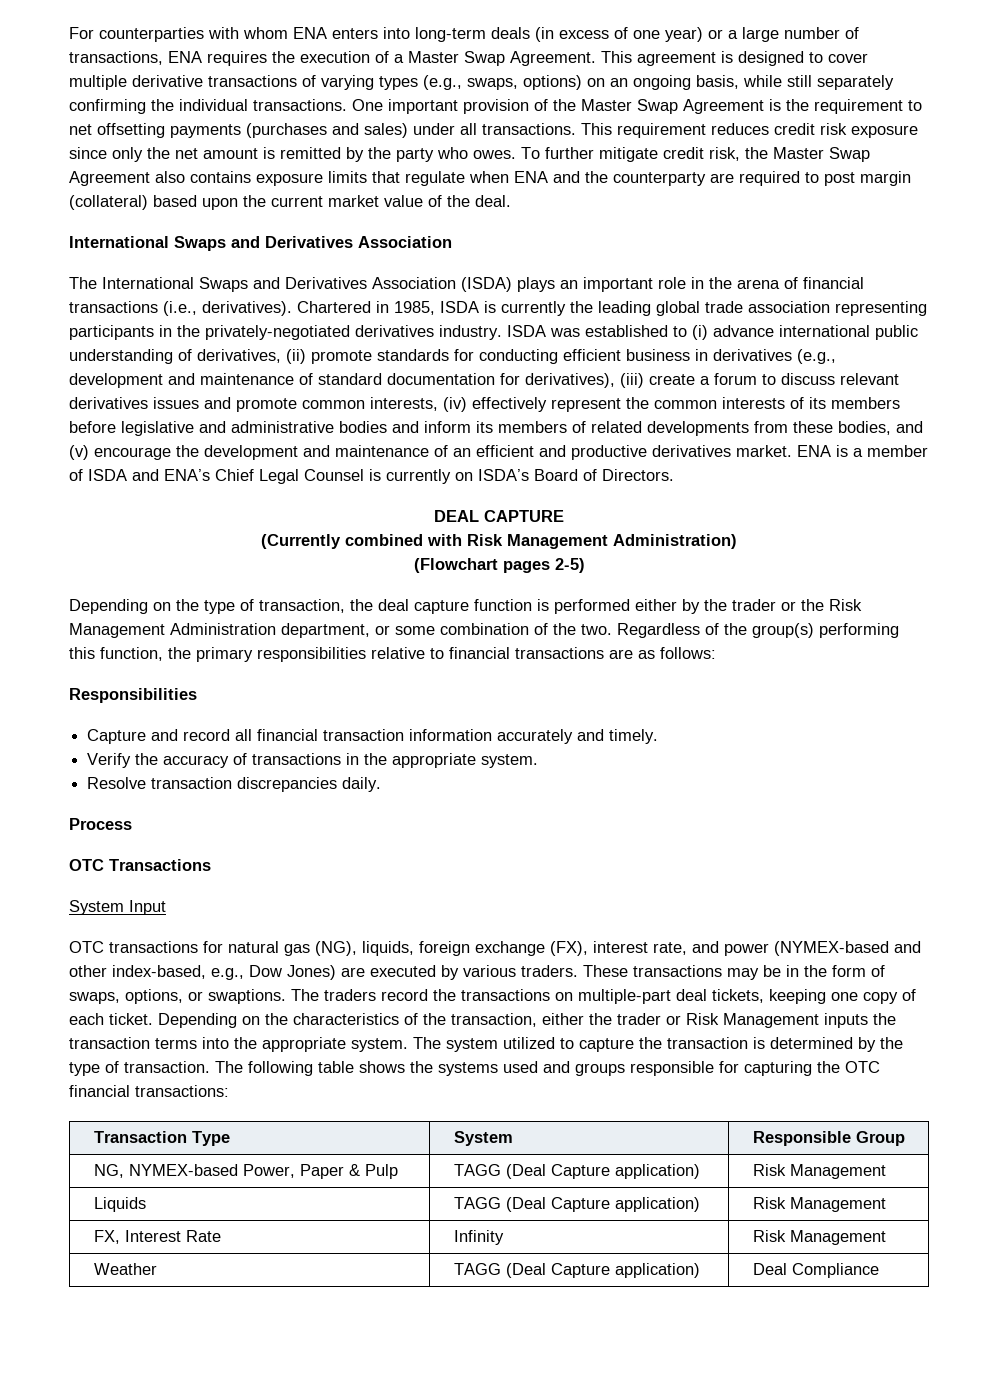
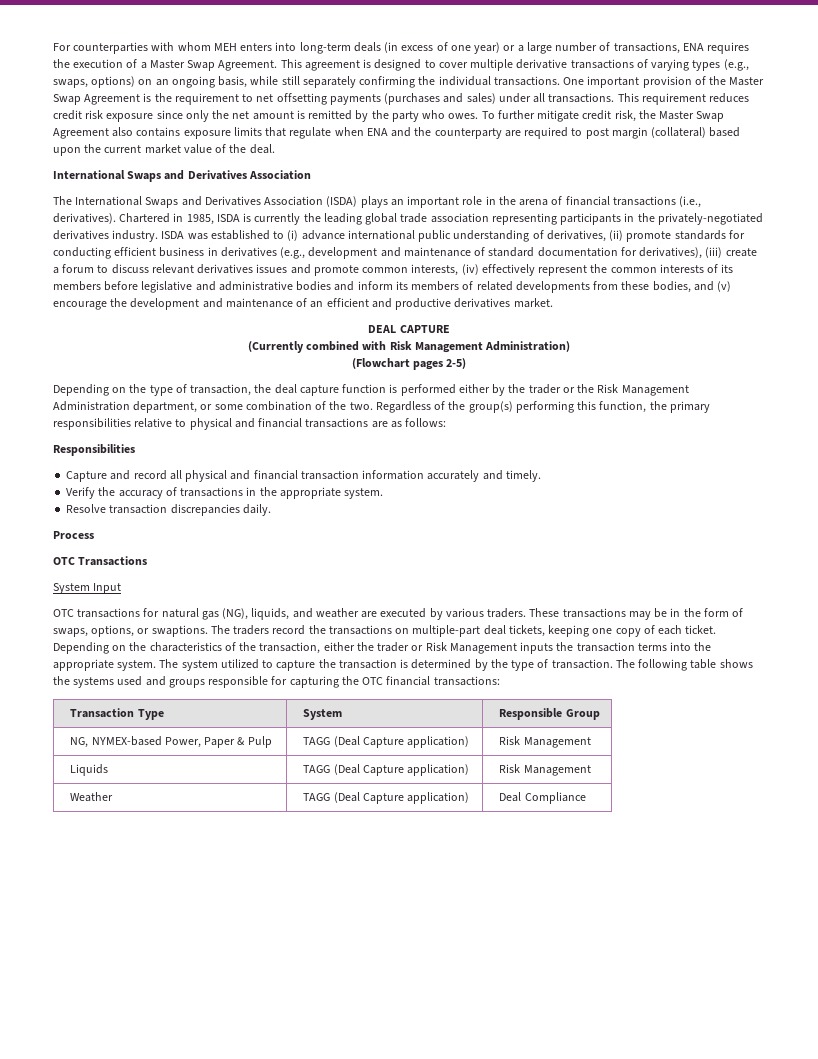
[293,27,327,39] ENA -> [213,43,237,51] MEH
[797,445,928,457] [69,469,674,484] ENA is a member of ISDA and ENA’s Chief Legal Counsel is currently on ISDA’s Board of Directors. -> (553, 303) none
(444, 653) none -> [189,418,255,430] physical and
(253, 735) none -> [185,470,251,482] physical and
[419,941,921,956] [69,965,336,980] foreign exchange (FX), interest rate, and power (NYMEX-based and other index-based, e.g., Dow Jones) -> [292,608,359,618] and weather
[93,1230,221,1244] [453,1230,504,1245] [752,1230,886,1245] // FX, Interest Rate | Infinity | Risk Management -> (591, 770) none

